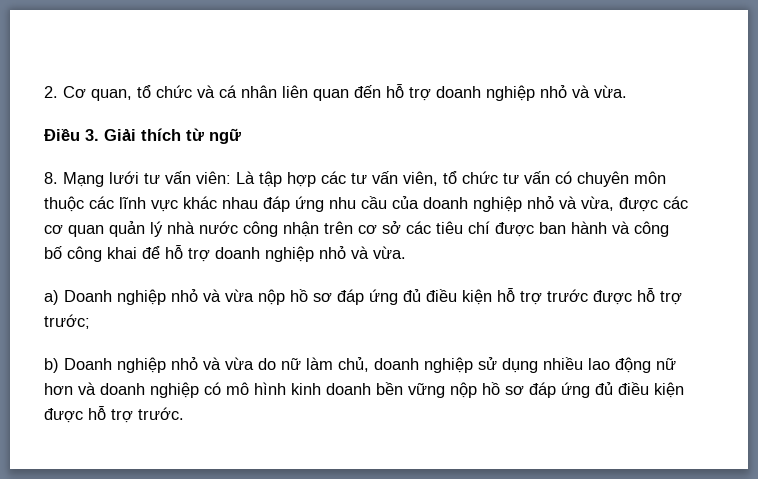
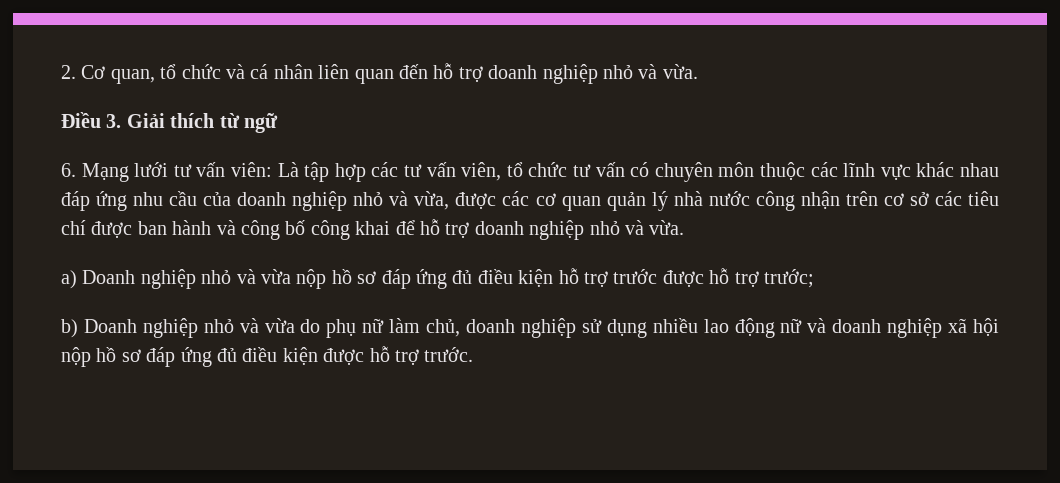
[44,172,58,184] 8. -> [61,163,76,177] 6.
(276, 364) none -> [326,319,357,338] phụ
[44,383,73,395] hơn -> (803, 325) none
[204,382,445,398] có mô hình kinh doanh bền vững -> [948,318,1000,336] xã hội

